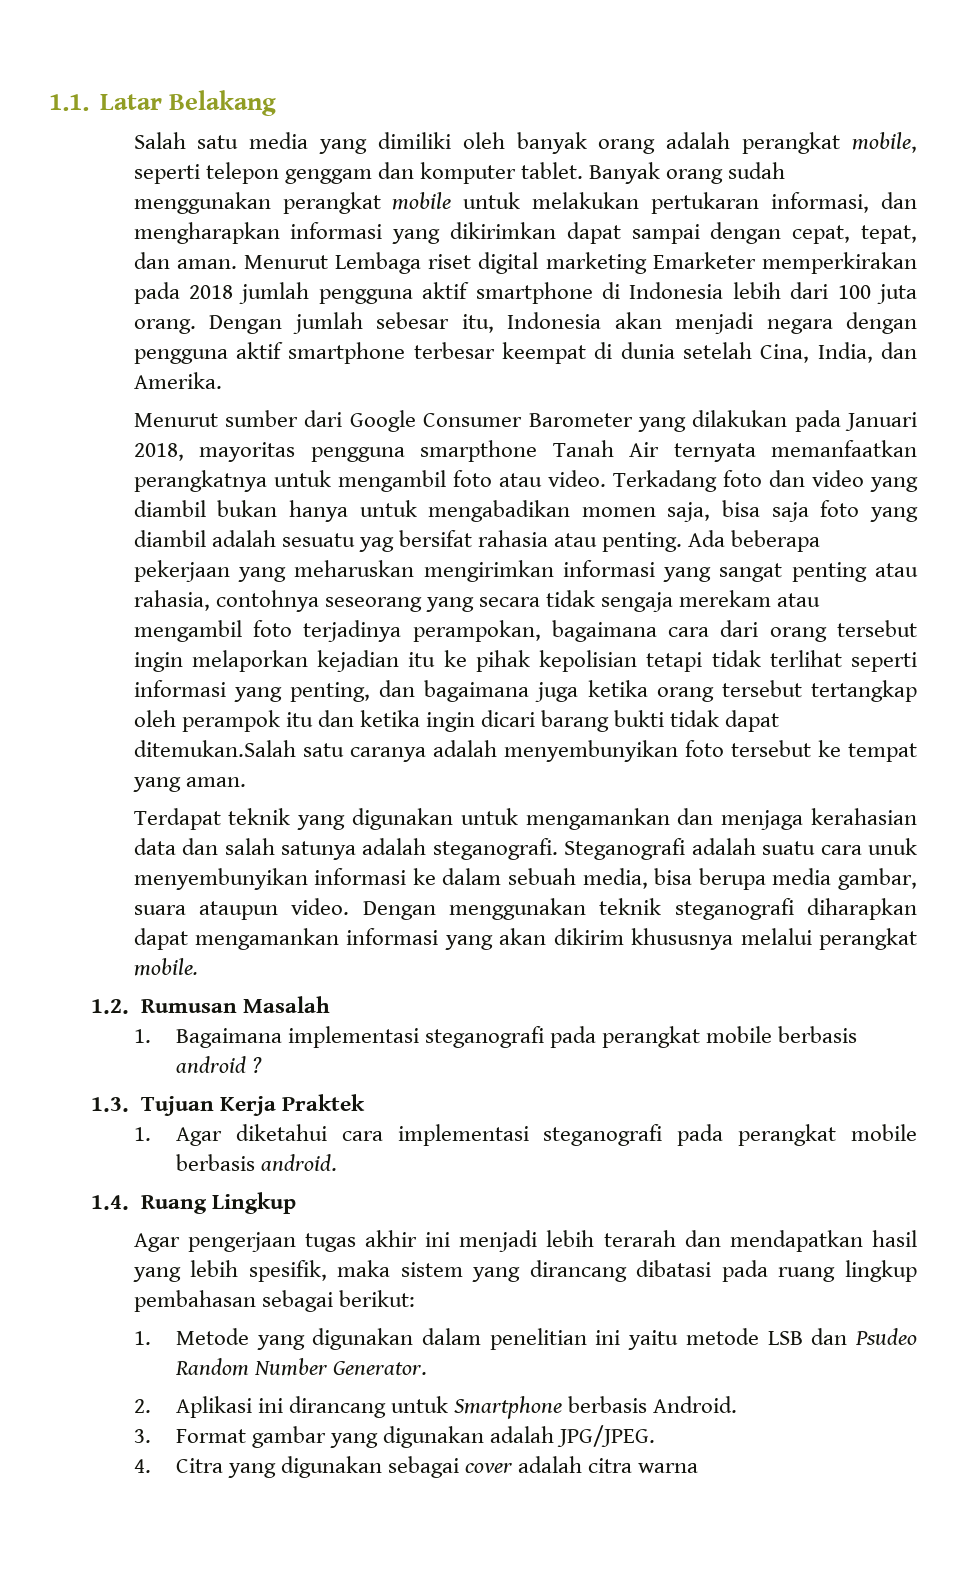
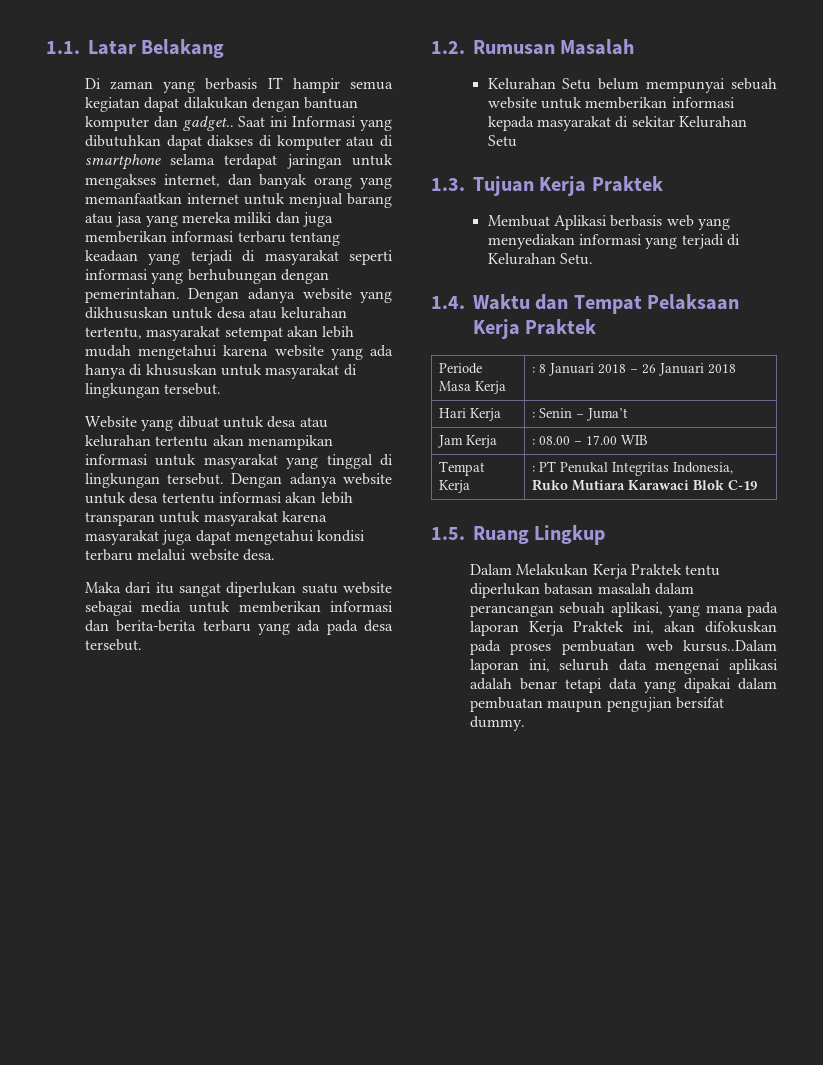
[133,132,917,154] [133,162,786,184] [133,192,918,214] [133,222,918,244] [133,252,918,274] [133,282,917,304] [133,312,917,334] [133,342,917,364] [133,372,222,389] [133,410,917,432] [133,440,918,462] [133,470,919,492] [133,500,919,522] [133,530,821,552] [133,560,919,582] [133,590,821,612] [133,620,918,642] [133,650,918,672] [133,680,918,702] [133,710,780,732] [133,740,918,762] [132,777,246,792] [133,808,918,830] [133,838,917,860] [133,868,917,890] [133,898,917,920] [133,928,918,950] [133,958,198,976] [91,996,330,1014] [133,1026,858,1048] [175,1056,263,1073] [91,1094,365,1116] [133,1124,917,1146] [175,1154,338,1171] [91,1192,296,1214] [133,1230,918,1252] [132,1260,918,1282] [133,1290,415,1312] [133,1328,917,1350] [174,1358,428,1376] [133,1396,738,1419] [133,1425,656,1448] [133,1456,699,1478] Salah satu media yang dimiliki oleh banyak orang adalah perangkat mobile, seperti telepon genggam dan komputer tablet. Banyak orang sudah menggunakan perangkat mobile untuk melakukan pertukaran informasi, dan mengharapkan informasi yang dikirimkan dapat sampai dengan cepat, tepat, dan aman. Menurut Lembaga riset digital marketing Emarketer memperkirakan pada 2018 jumlah pengguna aktif smartphone di Indonesia lebih dari 100 juta orang. Dengan jumlah sebesar itu, Indonesia akan menjadi negara dengan pengguna aktif smartphone terbesar keempat di dunia setelah Cina, India, dan Amerika. // Menurut sumber dari Google Consumer Barometer yang dilakukan pada Januari 2018, mayoritas pengguna smarpthone Tanah Air ternyata memanfaatkan perangkatnya untuk mengambil foto atau video. Terkadang foto dan video yang diambil bukan hanya untuk mengabadikan momen saja, bisa saja foto yang diambil adalah sesuatu yag bersifat rahasia atau penting. Ada beberapa pekerjaan yang meharuskan mengirimkan informasi yang sangat penting atau rahasia, contohnya seseorang yang secara tidak sengaja merekam atau mengambil foto terjadinya perampokan, bagaimana cara dari orang tersebut ingin melaporkan kejadian itu ke pihak kepolisian tetapi tidak terlihat seperti informasi yang penting, dan bagaimana juga ketika orang tersebut tertangkap oleh perampok itu dan ketika ingin dicari barang bukti tidak dapat ditemukan.Salah satu caranya adalah menyembunyikan foto tersebut ke tempat yang aman. // Terdapat teknik yang digunakan untuk mengamankan dan menjaga kerahasian data dan salah satunya adalah steganografi. Steganografi adalah suatu cara unuk menyembunyikan informasi ke dalam sebuah media, bisa berupa media gambar, suara ataupun video. Dengan menggunakan teknik steganografi diharapkan dapat mengamankan informasi yang akan dikirim khususnya melalui perangkat mobile. // 1.2. Rumusan Masalah // 1. Bagaimana implementasi steganografi pada perangkat mobile berbasis android ? // 1.3. Tujuan Kerja Praktek // 1. Agar diketahui cara implementasi steganografi pada perangkat mobile berbasis android. // 1.4. Ruang Lingkup // Agar pengerjaan tugas akhir ini menjadi lebih terarah dan mendapatkan hasil yang lebih spesifik, maka sistem yang dirancang dibatasi pada ruang lingkup pembahasan sebagai berikut: // 1. Metode yang digunakan dalam penelitian ini yaitu metode LSB dan Psudeo Random Number Generator. // 2. Aplikasi ini dirancang untuk Smartphone berbasis Android. // 3. Format gambar yang digunakan adalah JPG/JPEG. // 4. Citra yang digunakan sebagai cover adalah citra warna -> [84,77,393,93] [84,97,359,112] [84,116,392,131] [84,135,393,150] [84,154,394,170] [84,174,392,189] [84,193,393,208] [84,212,333,227] [84,231,340,246] [84,250,393,265] [84,269,329,284] [84,288,393,303] [84,307,348,319] [84,326,355,341] [84,345,393,360] [84,364,357,379] [84,383,222,398] [84,416,328,431] [84,435,333,450] [84,454,393,469] [84,473,393,488] [84,492,353,504] [84,511,327,526] [84,530,366,545] [84,549,275,561] [84,582,392,597] [84,601,394,616] [84,620,393,635] [84,639,142,651] [431,39,635,55] [487,78,777,93] [487,97,735,109] [487,116,747,131] [487,135,517,147] [431,176,663,196] [487,215,730,230] [487,234,740,249] [487,253,593,265] [431,294,740,314] [473,319,597,339] [438,363,482,374] [438,381,506,394] [531,363,736,376] [438,408,501,421] [531,408,628,421] [437,435,497,448] [531,435,648,445] [438,461,485,476] [438,480,470,493] [531,461,733,476] [531,479,757,491] [431,525,606,545] [469,564,721,579] [469,583,694,598] [469,602,778,617] [469,621,777,636] [469,640,777,655] [469,659,778,674] [469,678,777,693] [469,697,724,712] [469,716,525,731] Di zaman yang berbasis IT hampir semua kegiatan dapat dilakukan dengan bantuan komputer dan gadget.. Saat ini Informasi yang dibutuhkan dapat diakses di komputer atau di smartphone selama terdapat jaringan untuk mengakses internet, dan banyak orang yang memanfaatkan internet untuk menjual barang atau jasa yang mereka miliki dan juga memberikan informasi terbaru tentang keadaan yang terjadi di masyarakat seperti informasi yang berhubungan dengan pemerintahan. Dengan adanya website yang dikhususkan untuk desa atau kelurahan tertentu, masyarakat setempat akan lebih mudah mengetahui karena website yang ada hanya di khususkan untuk masyarakat di lingkungan tersebut. // Website yang dibuat untuk desa atau kelurahan tertentu akan menampikan informasi untuk masyarakat yang tinggal di lingkungan tersebut. Dengan adanya website untuk desa tertentu informasi akan lebih transparan untuk masyarakat karena masyarakat juga dapat mengetahui kondisi terbaru melalui website desa. // Maka dari itu sangat diperlukan suatu website sebagai media untuk memberikan informasi dan berita-berita terbaru yang ada pada desa tersebut. // 1.2. Rumusan Masalah // Kelurahan Setu belum mempunyai sebuah website untuk memberikan informasi kepada masyarakat di sekitar Kelurahan Setu // 1.3. Tujuan Kerja Praktek // Membuat Aplikasi berbasis web yang menyediakan informasi yang terjadi di Kelurahan Setu. // 1.4. Waktu dan Tempat Pelaksaan Kerja Praktek // Periode Masa Kerja | : 8 Januari 2018 – 26 Januari 2018 // Hari Kerja | : Senin – Juma’t // Jam Kerja | : 08.00 – 17.00 WIB // Tempat Kerja | : PT Penukal Integritas Indonesia, Ruko Mutiara Karawaci Blok C-19 // 1.5. Ruang Lingkup // Dalam Melakukan Kerja Praktek tentu diperlukan batasan masalah dalam perancangan sebuah aplikasi, yang mana pada laporan Kerja Praktek ini, akan difokuskan pada proses pembuatan web kursus..Dalam laporan ini, seluruh data mengenai aplikasi adalah benar tetapi data yang dipakai dalam pembuatan maupun pengujian bersifat dummy.

